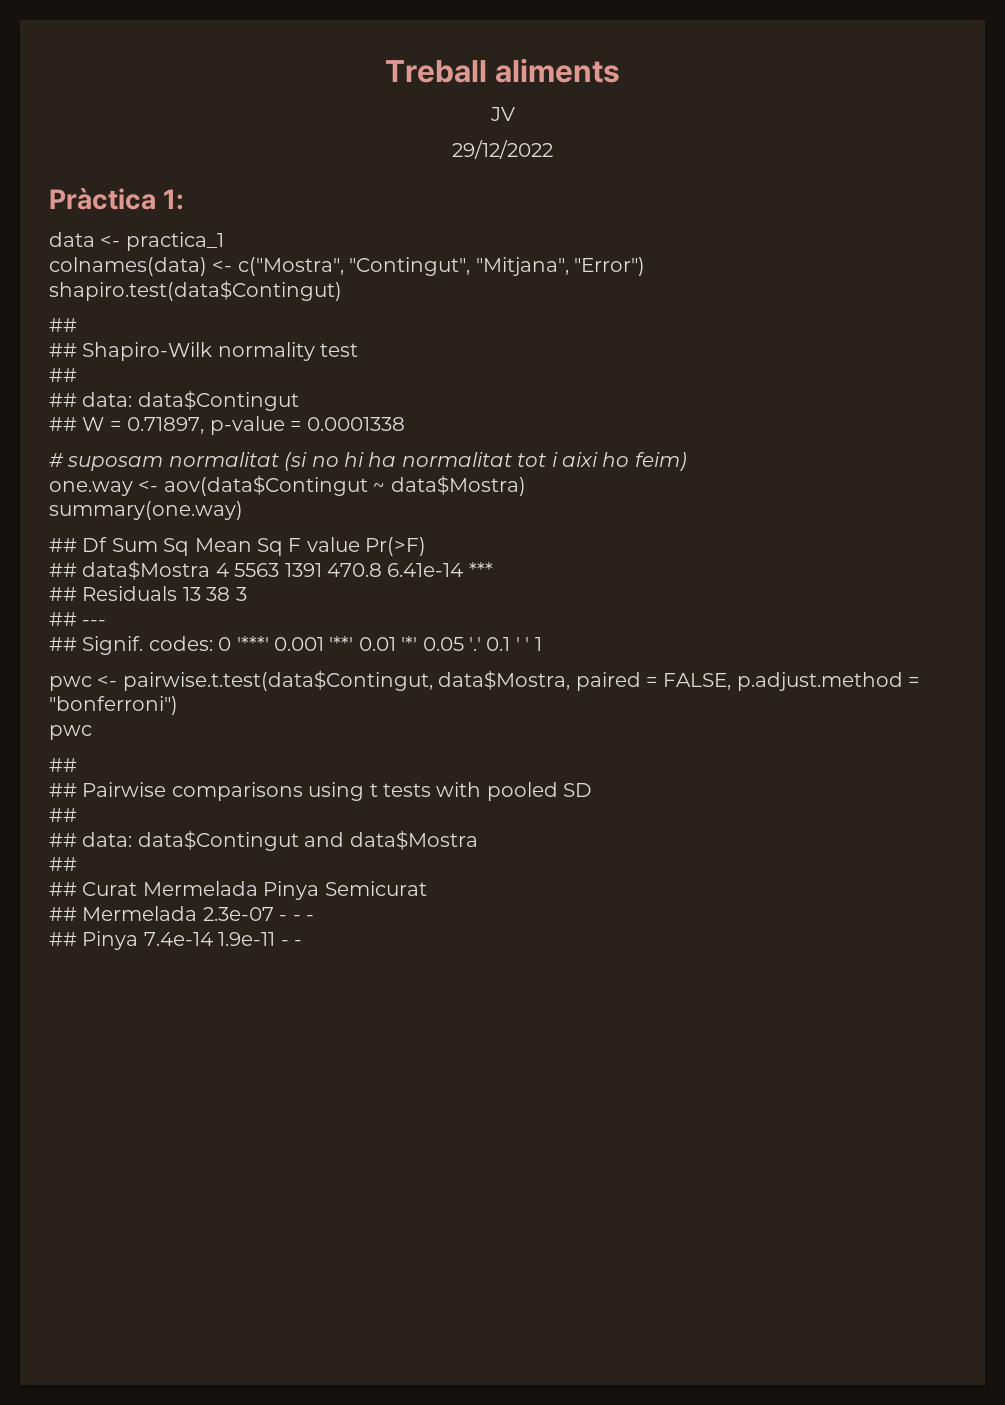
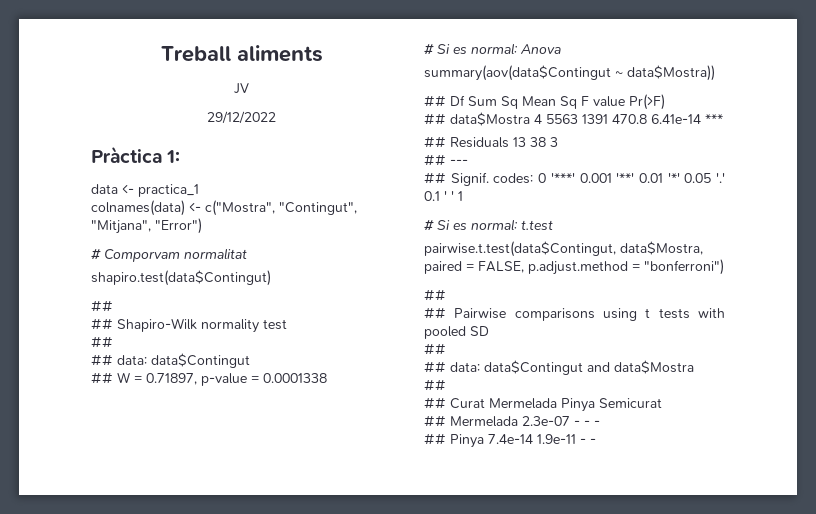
(645, 266) none -> [91,248,247,262] // # Comporvam normalitat
[67,452,687,471] [49,475,526,496] [49,501,243,520] suposam normalitat (si no hi ha normalitat tot i aixi ho feim) // one.way <- aov(data$Contingut ~ data$Mostra) // summary(one.way) -> [437,43,561,55] [424,65,715,81] Si es normal: Anova // summary(aov(data$Contingut ~ data$Mostra))
[49,675,118,691] pwc <- -> [424,219,553,231] # Si es normal: t.test //
[49,725,92,740] // pwc -> (724, 267) none

